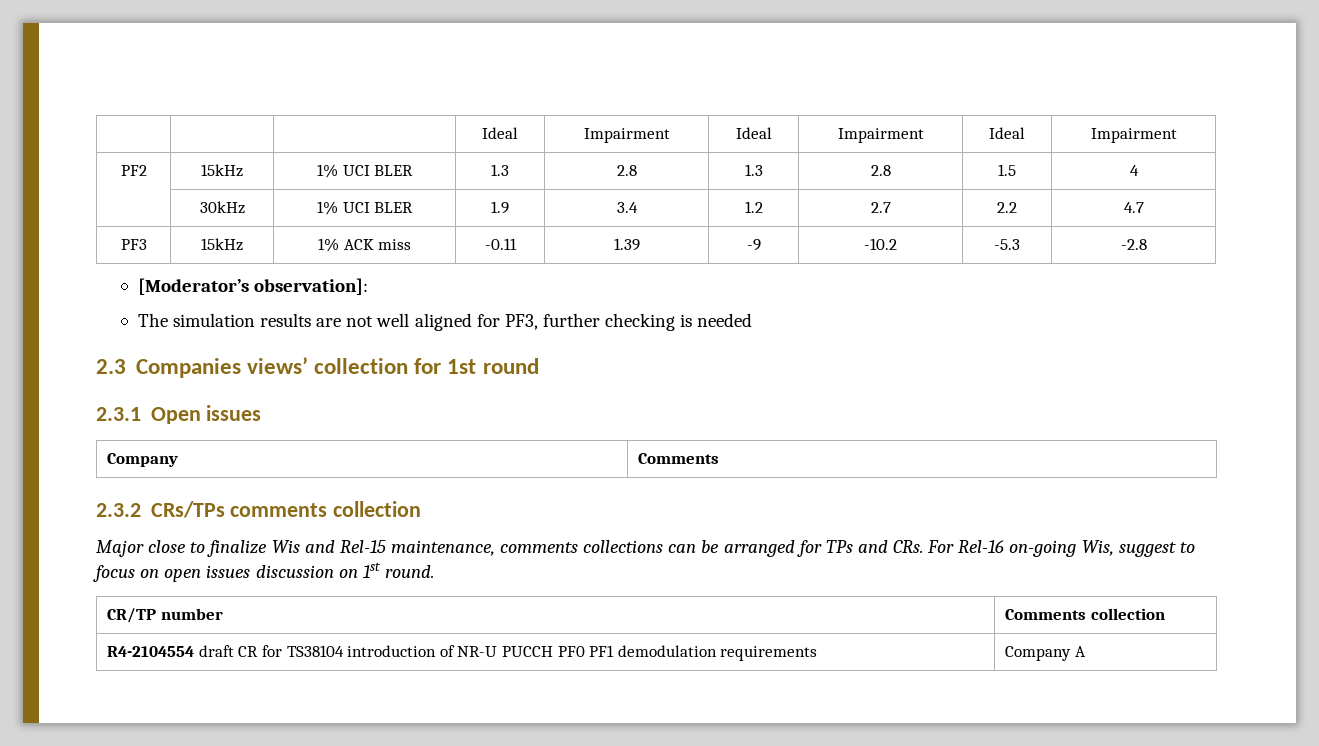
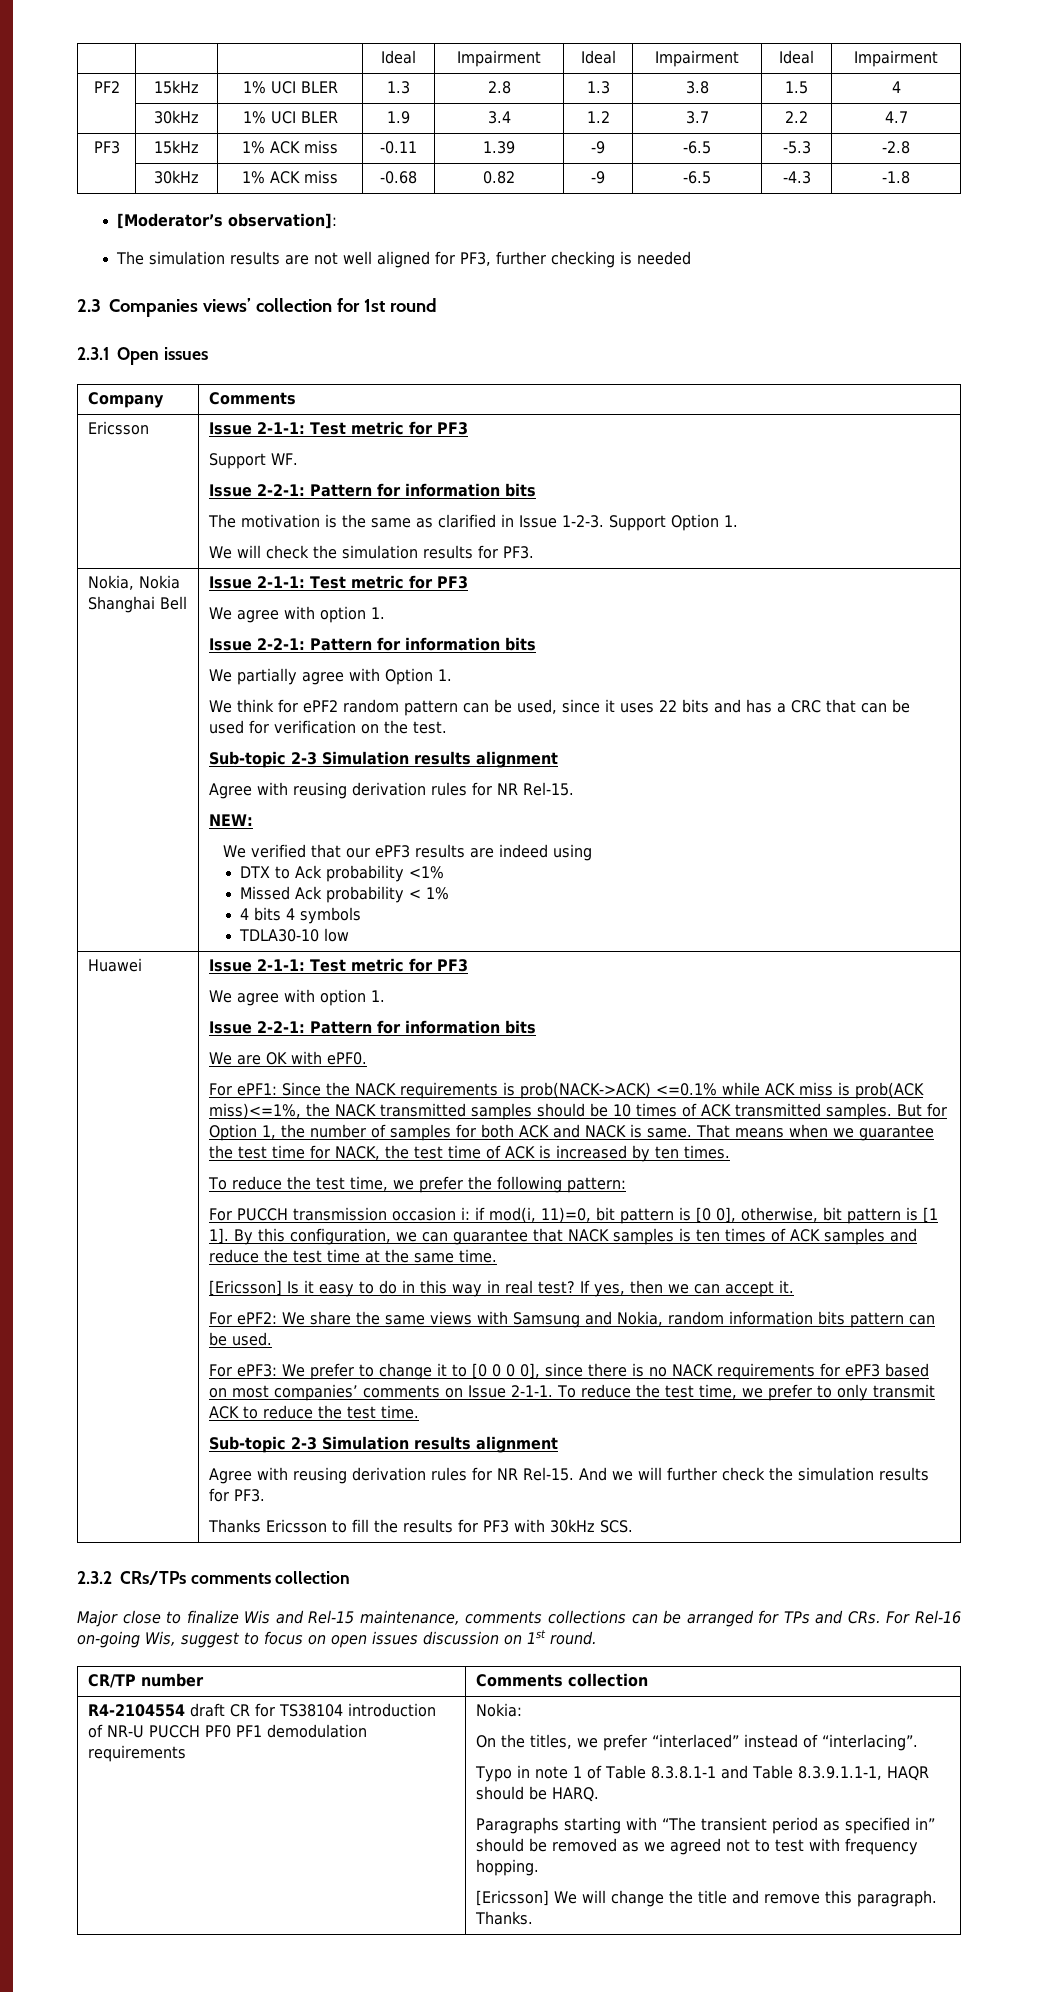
[870,165,891,176] 2.8 -> [685,81,709,94] 3.8
[870,202,891,213] 2.7 -> [685,111,709,124] 3.7
[864,238,897,250] -10.2 -> [683,141,712,154] -6.5
(1147, 244) none -> [154,170,199,184] [242,170,338,184] [380,171,417,184] [483,171,515,184] [591,171,605,184] [683,171,712,184] [782,171,811,184] [882,171,911,184] // | 30kHz | 1% ACK miss | -0.68 | 0.82 | -9 | -6.5 | -4.3 | -1.8
(720, 458) none -> [88,421,150,435] [209,421,469,435] [209,453,299,469] [209,483,537,497] [208,514,739,531] [209,545,535,559] [88,575,181,590] [88,596,188,613] [209,575,469,589] [209,606,386,623] [209,637,537,651] [209,668,453,685] [209,699,911,716] [209,720,448,734] [209,751,559,768] [209,782,575,799] [209,814,254,826] [222,844,592,861] [240,865,445,882] [240,886,450,903] [240,907,362,924] [239,928,350,942] [88,958,143,972] [209,958,469,972] [209,989,386,1006] [209,1020,537,1034] [209,1051,368,1065] [209,1082,925,1099] [209,1103,948,1120] [209,1124,935,1141] [209,1145,731,1162] [208,1176,627,1193] [209,1207,939,1224] [209,1228,918,1245] [209,1249,498,1263] [209,1280,795,1297] [209,1311,936,1328] [209,1332,273,1346] [209,1363,930,1380] [209,1384,936,1401] [209,1405,420,1419] [209,1436,559,1453] [209,1467,930,1484] [209,1488,266,1502] [208,1519,634,1533] // Ericsson | Issue 2-1-1: Test metric for PF3 // Support WF. // Issue 2-2-1: Pattern for information bits // The motivation is the same as clarified in Issue 1-2-3. Support Option 1. // We will check the simulation results for PF3. // Nokia, Nokia Shanghai Bell | Issue 2-1-1: Test metric for PF3 // We agree with option 1. // Issue 2-2-1: Pattern for information bits // We partially agree with Option 1. // We think for ePF2 random pattern can be used, since it uses 22 bits and has a CRC that can be used for verification on the test. // Sub-topic 2-3 Simulation results alignment // Agree with reusing derivation rules for NR Rel-15. // NEW: // We verified that our ePF3 results are indeed using // DTX to Ack probability <1% // Missed Ack probability < 1% // 4 bits 4 symbols // TDLA30-10 low // Huawei | Issue 2-1-1: Test metric for PF3 // We agree with option 1. // Issue 2-2-1: Pattern for information bits // We are OK with ePF0. // For ePF1: Since the NACK requirements is prob(NACK->ACK) <=0.1% while ACK miss is prob(ACK miss)<=1%, the NACK transmitted samples should be 10 times of ACK transmitted samples. But for Option 1, the number of samples for both ACK and NACK is same. That means when we guarantee the test time for NACK, the test time of ACK is increased by ten times. // To reduce the test time, we prefer the following pattern: // For PUCCH transmission occasion i: if mod(i, 11)=0, bit pattern is [0 0], otherwise, bit pattern is [1 1]. By this configuration, we can guarantee that NACK samples is ten times of ACK samples and reduce the test time at the same time. // [Ericsson] Is it easy to do in this way in real test? If yes, then we can accept it. // For ePF2: We share the same views with Samsung and Nokia, random information bits pattern can be used. // For ePF3: We prefer to change it to [0 0 0 0], since there is no NACK requirements for ePF3 based on most companies’ comments on Issue 2-1-1. To reduce the test time, we prefer to only transmit ACK to reduce the test time. // Sub-topic 2-3 Simulation results alignment // Agree with reusing derivation rules for NR Rel-15. And we will further check the simulation results for PF3. // Thanks Ericsson to fill the results for PF3 with 30kHz SCS.
[1005,646,1086,661] Company A -> [476,1703,523,1717] [476,1734,919,1751] [475,1765,929,1782] [476,1786,600,1802] [476,1817,936,1834] [476,1838,919,1855] [476,1859,540,1876] [476,1890,938,1907] [475,1911,534,1925] Nokia: // On the titles, we prefer “interlaced” instead of “interlacing”. // Typo in note 1 of Table 8.3.8.1-1 and Table 8.3.9.1.1-1, HAQR should be HARQ. // Paragraphs starting with “The transient period as specified in” should be removed as we agreed not to test with frequency hopping. // [Ericsson] We will change the title and remove this paragraph. Thanks.

